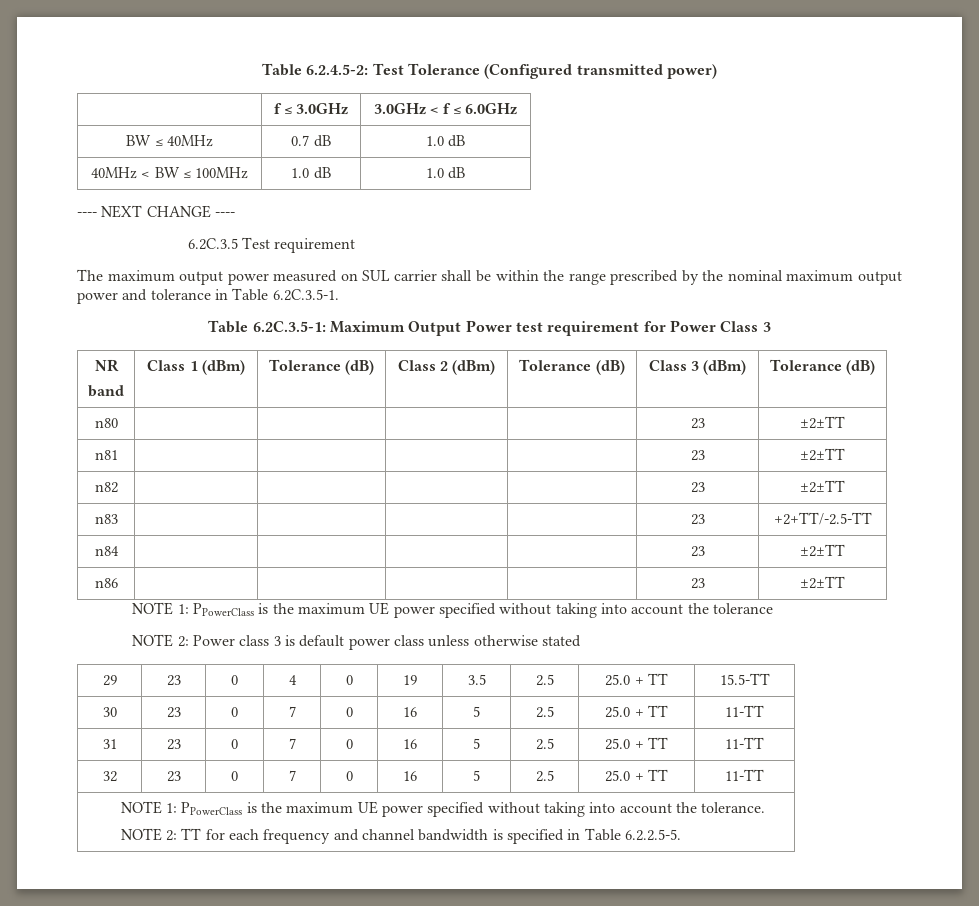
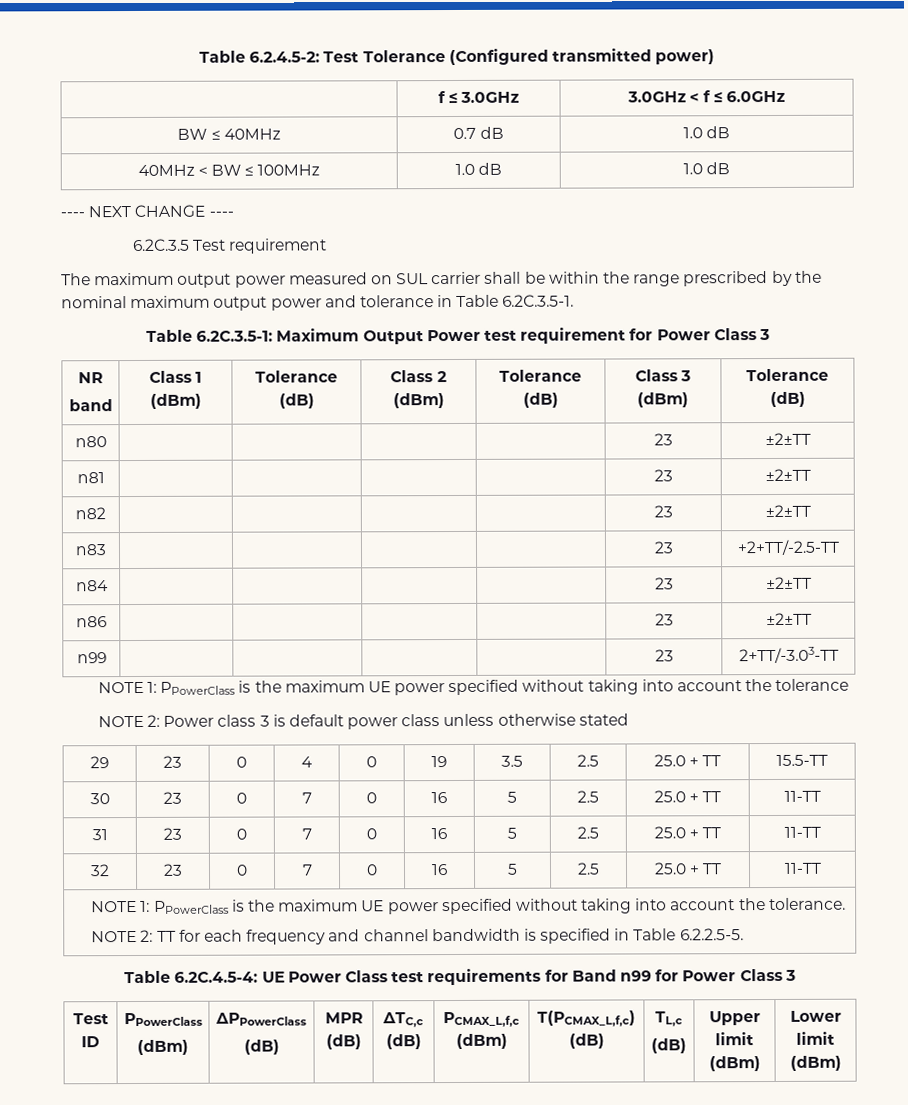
(845, 582) none -> [76,652,107,664] [654,649,674,662] [738,646,839,664] // n99 | | | | | 23 | 2+TT/-3.03-TT
(681, 835) none -> [124,968,796,986] [72,1013,109,1025] [81,1036,100,1048] [123,1012,203,1027] [137,1039,189,1055] [215,1012,307,1026] [243,1039,280,1055] [324,1012,363,1024] [325,1034,362,1050] [382,1012,424,1028] [385,1034,422,1050] [443,1011,520,1028] [455,1033,508,1049] [537,1010,636,1027] [568,1033,605,1049] [655,1011,683,1027] [651,1038,687,1054] [708,1011,761,1026] [715,1032,754,1046] [708,1056,761,1072] [789,1010,842,1022] [796,1031,835,1045] [789,1055,842,1071] // Table 6.2C.4.5-4: UE Power Class test requirements for Band n99 for Power Class 3 // Test ID | PPowerClass // (dBm) | ΔPPowerClass // (dB) | MPR (dB) | ΔTC,c (dB) | PCMAX_L,f,c (dBm) | T(PCMAX_L,f,c) (dB) | TL,c // (dB) | Upper limit (dBm) | Lower limit (dBm)

